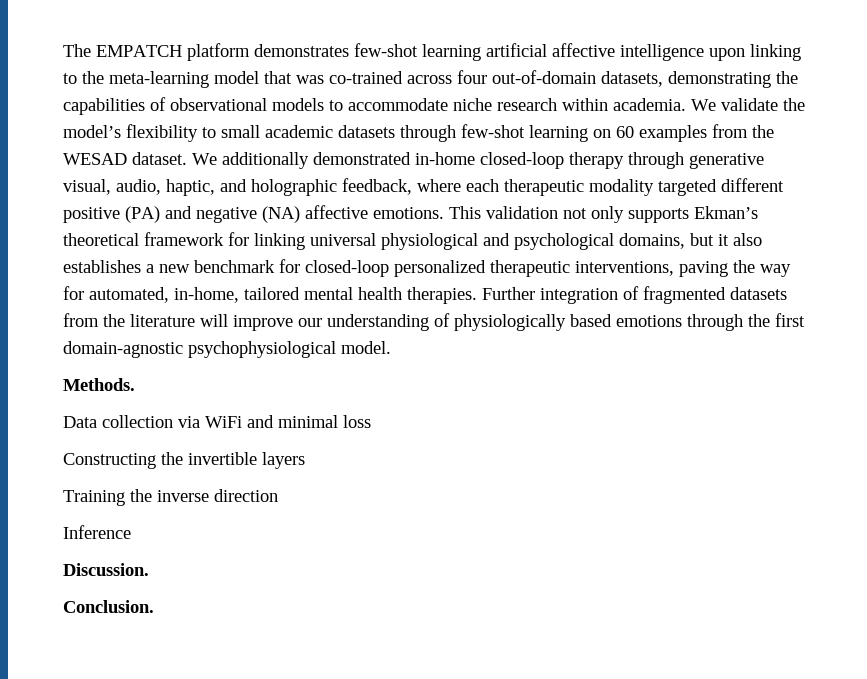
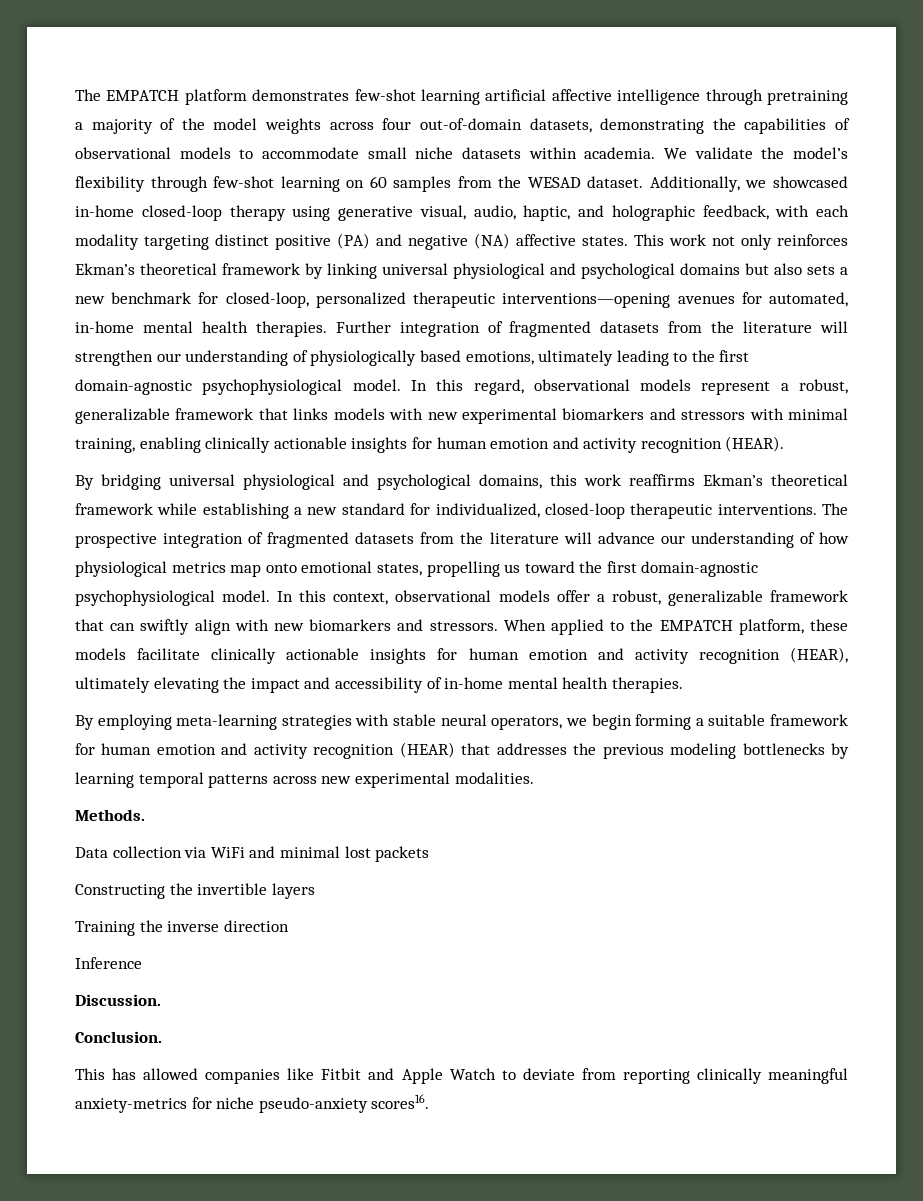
[709,44,801,61] [63,71,403,88] upon linking to the meta-learning model that was co-trained -> [705,89,848,105] [75,118,322,134] through pretraining a majority of the model weights
[453,98,557,111] niche research -> [367,147,521,159] small niche datasets
[202,125,395,138] to small academic datasets -> (145, 184) none
[639,125,707,142] examples -> [393,176,452,192] samples
[192,152,411,169] We additionally demonstrated -> [649,176,849,192] Additionally, we showcased
[628,152,684,169] through -> [292,206,331,221] using
[417,178,784,196] where each therapeutic modality targeted different -> [775,205,849,217] [75,234,269,250] with each modality targeting distinct
[373,206,558,219] emotions. This validation -> [582,234,706,246] states. This work
[628,206,758,223] [63,232,249,246] supports Ekman’s theoretical framework for -> [777,234,848,246] [75,263,323,279] reinforces Ekman’s theoretical framework by
[619,233,762,249] [63,260,141,273] domains, but it also establishes -> [680,263,835,275] domains but also sets
[305,260,389,277] closed-loop -> [225,292,309,308] closed-loop,
[575,260,791,277] [63,286,300,303] interventions, paving the way for automated, in-home, tailored -> [502,292,848,308] [75,321,134,333] interventions—opening avenues for automated, in-home
[233,315,293,331] improve -> [75,350,153,366] strengthen
[616,313,805,331] [63,341,391,358] emotions through the first domain-agnostic psychophysiological model. -> [465,350,750,366] [75,379,848,395] [75,408,848,424] [75,436,785,453] [75,474,848,490] [75,503,849,519] [75,532,850,548] [75,561,759,577] [75,590,848,606] [75,619,849,635] [75,647,848,664] [75,677,683,693] [75,714,848,730] [75,742,849,759] [75,772,534,788] emotions, ultimately leading to the first domain-agnostic psychophysiological model. In this regard, observational models represent a robust, generalizable framework that links models with new experimental biomarkers and stressors with minimal training, enabling clinically actionable insights for human emotion and activity recognition (HEAR). // By bridging universal physiological and psychological domains, this work reaffirms Ekman’s theoretical framework while establishing a new standard for individualized, closed-loop therapeutic interventions. The prospective integration of fragmented datasets from the literature will advance our understanding of how physiological metrics map onto emotional states, propelling us toward the first domain-agnostic psychophysiological model. In this context, observational models offer a robust, generalizable framework that can swiftly align with new biomarkers and stressors. When applied to the EMPATCH platform, these models facilitate clinically actionable insights for human emotion and activity recognition (HEAR), ultimately elevating the impact and accessibility of in-home mental health therapies. // By employing meta-learning strategies with stable neural operators, we begin forming a suitable framework for human emotion and activity recognition (HEAR) that addresses the previous modeling bottlenecks by learning temporal patterns across new experimental modalities.
[343,415,371,428] loss -> [344,846,430,862] lost packets
(154, 606) none -> [75,1068,848,1084] [75,1094,430,1113] // This has allowed companies like Fitbit and Apple Watch to deviate from reporting clinically meaningful anxiety-metrics for niche pseudo-anxiety scores16.

